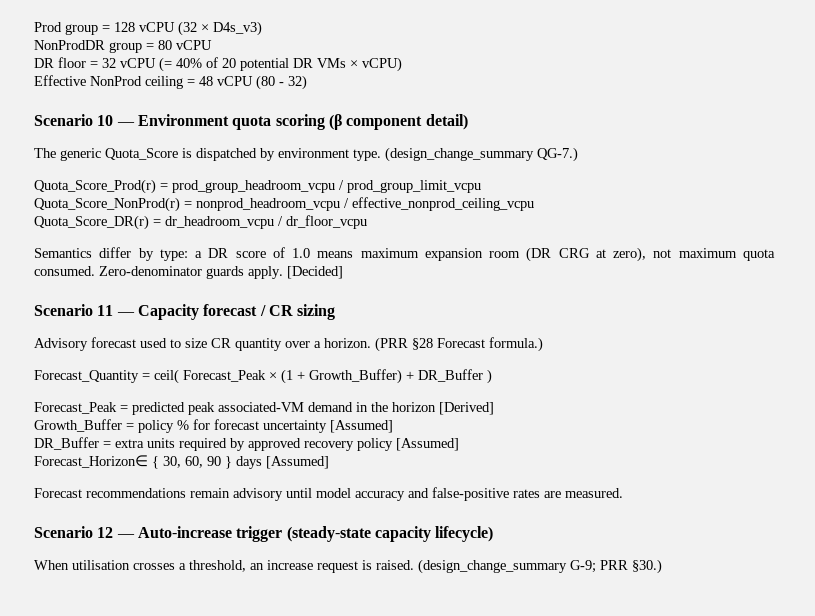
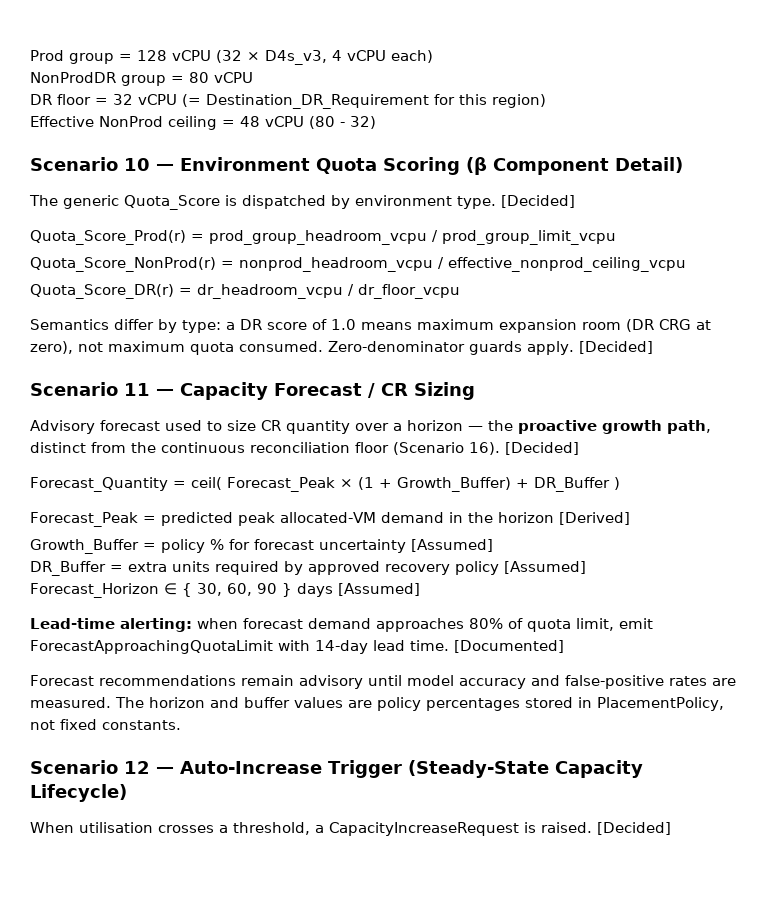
[213,21,262,36] D4s_v3) -> [265,50,433,65] D4s_v3, 4 vCPU each)
[176,57,402,72] 40% of 20 potential DR VMs × vCPU) -> [206,94,546,109] Destination_DR_Requirement for this region)
[232,114,468,130] quota scoring (β component detail) -> [316,157,683,175] Quota Scoring (β Component Detail)
[385,147,578,162] (design_change_summary QG-7.) -> [501,195,575,208] [Decided]
[203,304,258,316] forecast -> [274,383,362,396] Forecast
[297,304,336,320] sizing -> [413,382,475,400] Sizing
[324,337,543,352] horizon. (PRR §28 Forecast formula.) -> [407,420,711,434] [30,442,579,455] horizon — the proactive growth path, distinct from the continuous reconciliation floor (Scenario 16). [Decided]
[218,402,304,412] associated-VM -> [280,512,376,523] allocated-VM
[34,455,148,468] Forecast_Horizon∈ -> [30,583,177,598] Forecast_Horizon ∈
(329, 462) none -> [30,618,653,632] [30,640,564,654] // Lead-time alerting: when forecast demand approaches 80% of quota limit, emit ForecastApproachingQuotaLimit with 14-day lead time. [Documented]
[34,526,494,542] // Scenario 12 — Auto-increase trigger (steady-state capacity lifecycle) -> [115,697,724,711] [30,719,181,730] [30,760,643,778] [30,784,127,802] The horizon and buffer values are policy percentages stored in PlacementPolicy, not fixed constants. // Scenario 12 — Auto-Increase Trigger (Steady-State Capacity Lifecycle)
[250,559,662,574] an increase request is raised. (design_change_summary G-9; PRR §30.) -> [315,822,671,836] a CapacityIncreaseRequest is raised. [Decided]

